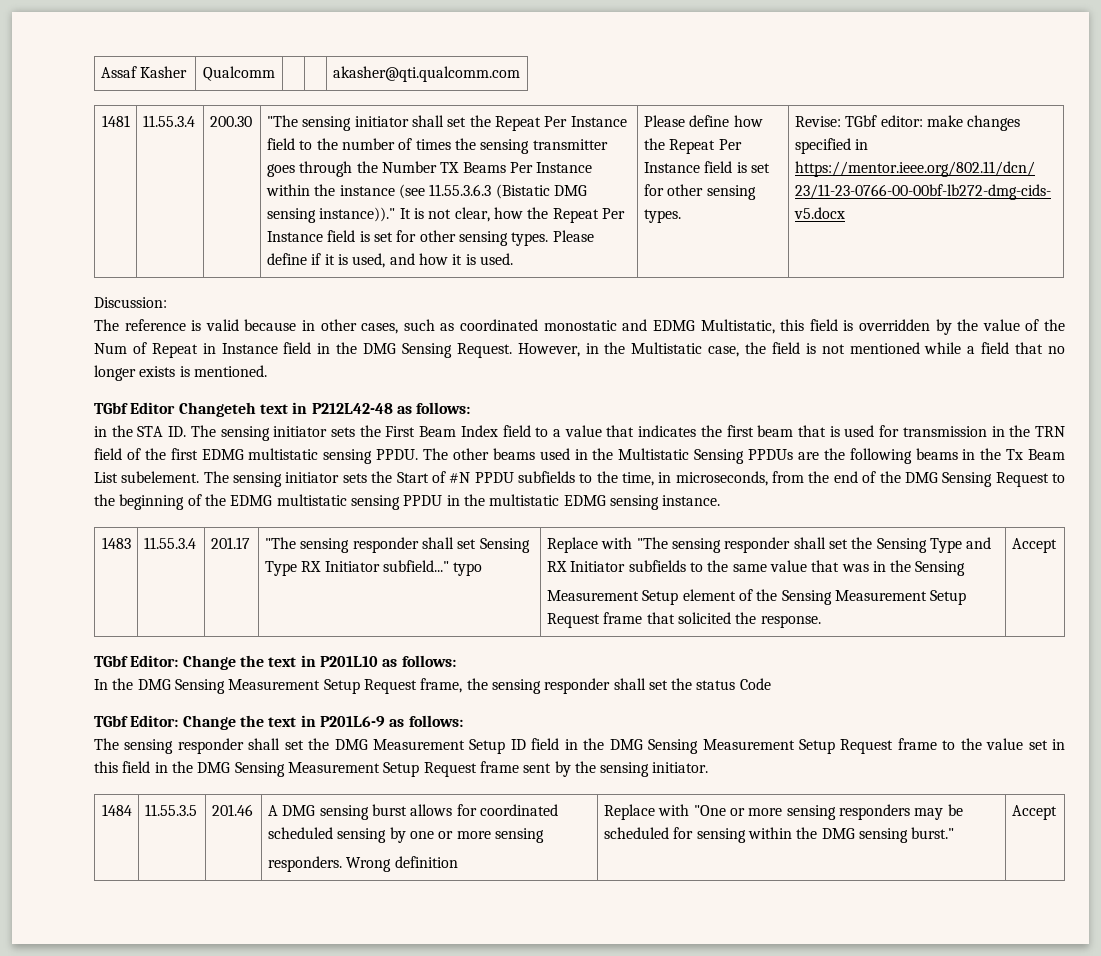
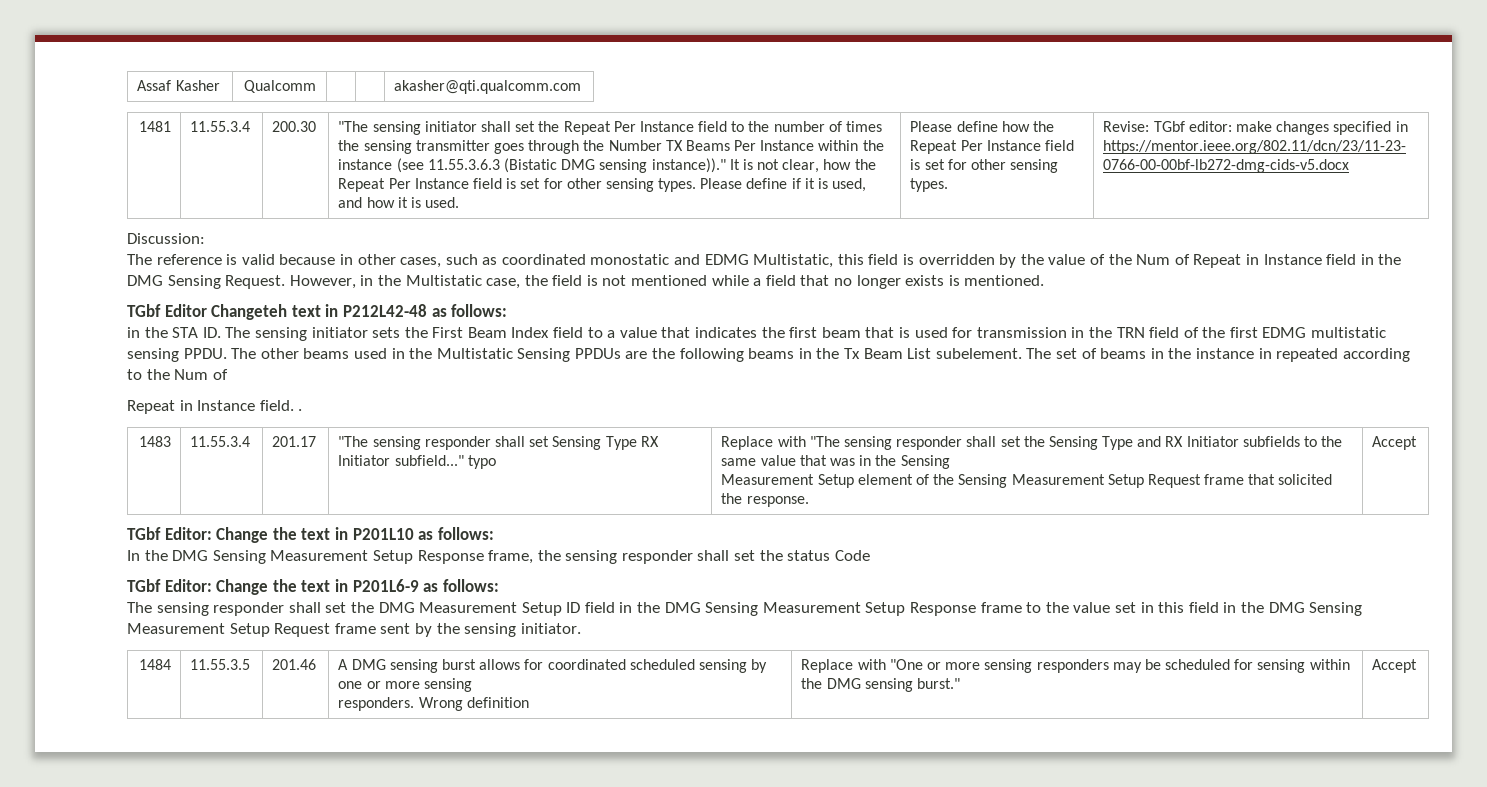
[233,471,1066,487] [94,494,721,510] sensing initiator sets the Start of #N PPDU subfields to the time, in microseconds, from the end of the DMG Sensing Request to the beginning of the EDMG multistatic sensing PPDU in the multistatic EDMG sensing instance. -> [1055,348,1410,362] [127,369,228,380] [127,400,303,414] set of beams in the instance in repeated according to the Num of // Repeat in Instance field. .
[363,679,417,694] Request -> [417,550,484,564] Response
[840,739,894,754] Request -> [910,602,977,616] Response

